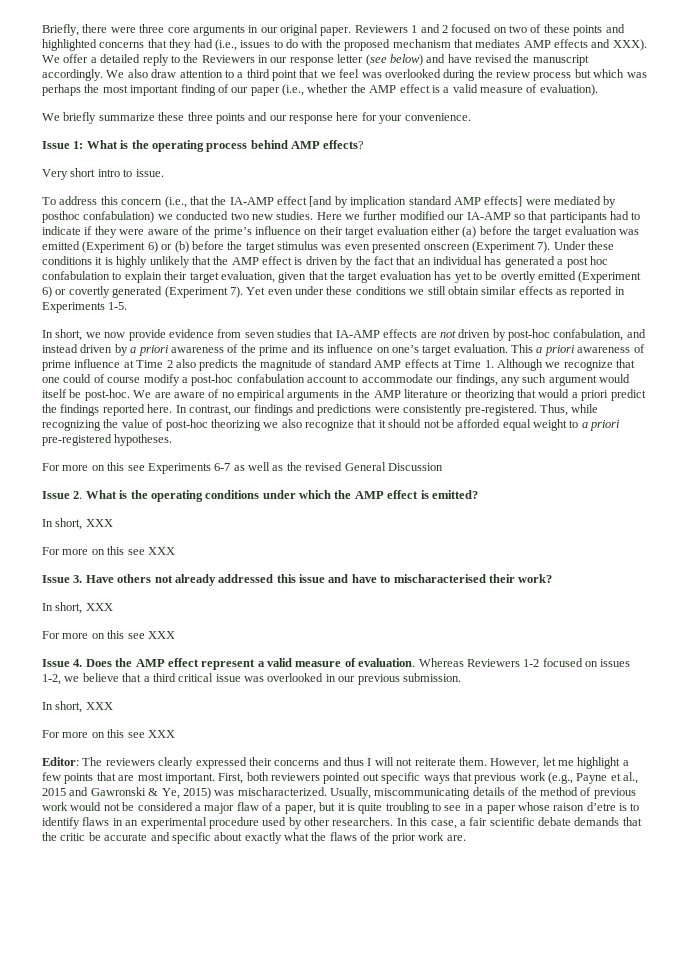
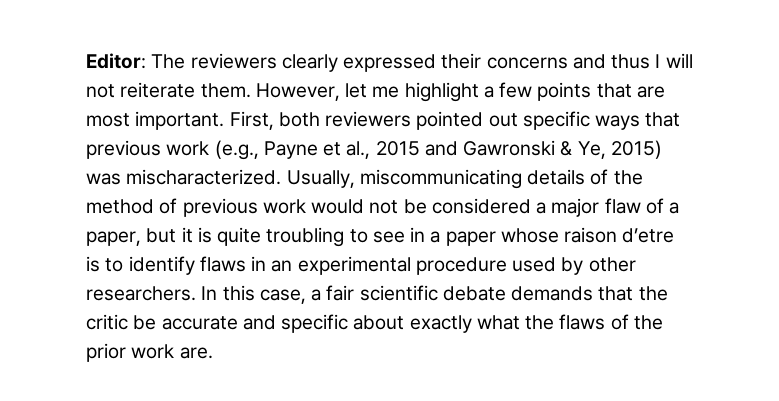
[42,24,625,36] [42,39,647,51] [42,54,589,66] [42,69,647,81] [42,84,598,96] [42,112,471,124] [42,140,365,152] [42,168,164,180] [42,196,617,208] [42,211,641,223] [42,226,640,238] [42,241,614,253] [42,256,608,268] [42,271,642,283] [42,286,625,298] [42,302,128,313] [42,329,646,341] [42,344,645,356] [42,359,636,371] [42,374,630,386] [42,389,646,401] [42,404,599,416] [42,419,621,431] [42,434,173,446] [42,462,443,474] [42,490,478,502] [42,518,113,530] [42,546,175,555] [42,574,553,586] [42,602,113,614] [42,630,175,639] [42,658,631,670] [42,673,461,685] [42,701,113,713] [42,729,175,738] Briefly, there were three core arguments in our original paper. Reviewers 1 and 2 focused on two of these points and highlighted concerns that they had (i.e., issues to do with the proposed mechanism that mediates AMP effects and XXX). We offer a detailed reply to the Reviewers in our response letter (see below) and have revised the manuscript accordingly. We also draw attention to a third point that we feel was overlooked during the review process but which was perhaps the most important finding of our paper (i.e., whether the AMP effect is a valid measure of evaluation). // We briefly summarize these three points and our response here for your convenience. // Issue 1: What is the operating process behind AMP effects? // Very short intro to issue. // To address this concern (i.e., that the IA-AMP effect [and by implication standard AMP effects] were mediated by posthoc confabulation) we conducted two new studies. Here we further modified our IA-AMP so that participants had to indicate if they were aware of the prime’s influence on their target evaluation either (a) before the target evaluation was emitted (Experiment 6) or (b) before the target stimulus was even presented onscreen (Experiment 7). Under these conditions it is highly unlikely that the AMP effect is driven by the fact that an individual has generated a post hoc confabulation to explain their target evaluation, given that the target evaluation has yet to be overtly emitted (Experiment 6) or covertly generated (Experiment 7). Yet even under these conditions we still obtain similar effects as reported in Experiments 1-5. // In short, we now provide evidence from seven studies that IA-AMP effects are not driven by post-hoc confabulation, and instead driven by a priori awareness of the prime and its influence on one’s target evaluation. This a priori awareness of prime influence at Time 2 also predicts the magnitude of standard AMP effects at Time 1. Although we recognize that one could of course modify a post-hoc confabulation account to accommodate our findings, any such argument would itself be post-hoc. We are aware of no empirical arguments in the AMP literature or theorizing that would a priori predict the findings reported here. In contrast, our findings and predictions were consistently pre-registered. Thus, while recognizing the value of post-hoc theorizing we also recognize that it should not be afforded equal weight to a priori pre-registered hypotheses. // For more on this see Experiments 6-7 as well as the revised General Discussion // Issue 2. What is the operating conditions under which the AMP effect is emitted? // In short, XXX // For more on this see XXX // Issue 3. Have others not already addressed this issue and have to mischaracterised their work? // In short, XXX // For more on this see XXX // Issue 4. Does the AMP effect represent a valid measure of evaluation. Whereas Reviewers 1-2 focused on issues 1-2, we believe that a third critical issue was overlooked in our previous submission. // In short, XXX // For more on this see XXX // -> (86, 61) none

